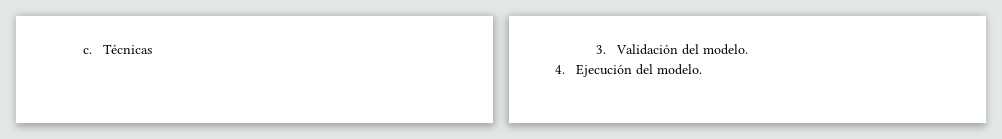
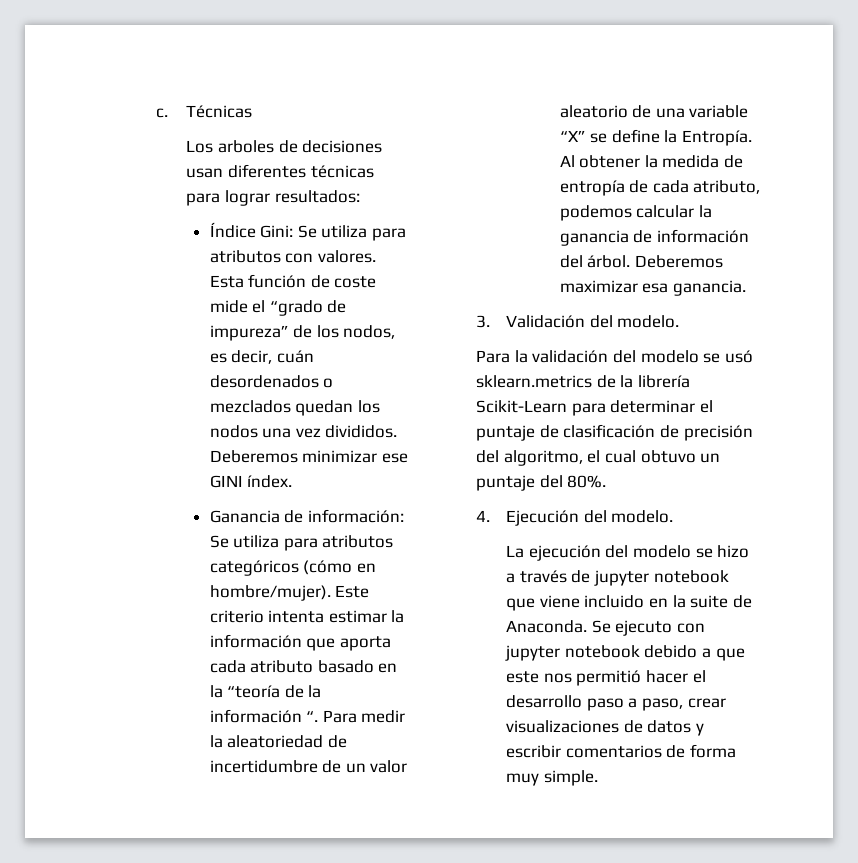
[596,44,749,55] [554,64,702,77] 3. Validación del modelo. // 4. Ejecución del modelo. -> [186,140,383,153] [186,164,374,178] [186,190,360,206] [209,222,406,241] [209,250,376,263] [209,274,377,288] [209,300,347,316] [209,325,396,341] [209,350,314,364] [209,375,334,388] [209,400,380,416] [209,425,398,438] [209,450,408,463] [209,475,293,488] [209,509,404,523] [209,535,394,551] [209,560,376,576] [209,585,370,601] [209,610,405,623] [209,634,391,651] [209,660,398,673] [209,685,322,698] [209,709,406,723] [209,735,347,748] [209,760,408,773] [559,105,749,118] [559,129,752,146] [559,155,743,168] [559,180,761,196] [559,205,712,221] [559,229,749,246] [559,255,723,268] [559,280,746,296] [476,315,680,328] [476,350,753,363] [476,375,690,388] [476,400,713,416] [476,424,753,441] [476,450,721,466] [476,475,607,491] [476,510,674,526] [506,545,750,561] [506,570,729,586] [506,595,752,611] [506,620,706,636] [505,645,745,661] [506,670,706,686] [506,695,726,711] [506,720,705,736] [506,744,737,758] [506,770,598,786] Los arboles de decisiones usan diferentes técnicas para lograr resultados: // Índice Gini: Se utiliza para atributos con valores. Esta función de coste mide el “grado de impureza” de los nodos, es decir, cuán desordenados o mezclados quedan los nodos una vez divididos. Deberemos minimizar ese GINI índex. // Ganancia de información: Se utiliza para atributos categóricos (cómo en hombre/mujer). Este criterio intenta estimar la información que aporta cada atributo basado en la “teoría de la información “. Para medir la aleatoriedad de incertidumbre de un valor aleatorio de una variable “X” se define la Entropía. Al obtener la medida de entropía de cada atributo, podemos calcular la ganancia de información del árbol. Deberemos maximizar esa ganancia. // 3. Validación del modelo. // Para la validación del modelo se usó sklearn.metrics de la librería Scikit-Learn para determinar el puntaje de clasificación de precisión del algoritmo, el cual obtuvo un puntaje del 80%. // 4. Ejecución del modelo. // La ejecución del modelo se hizo a través de jupyter notebook que viene incluido en la suite de Anaconda. Se ejecuto con jupyter notebook debido a que este nos permitió hacer el desarrollo paso a paso, crear visualizaciones de datos y escribir comentarios de forma muy simple.

